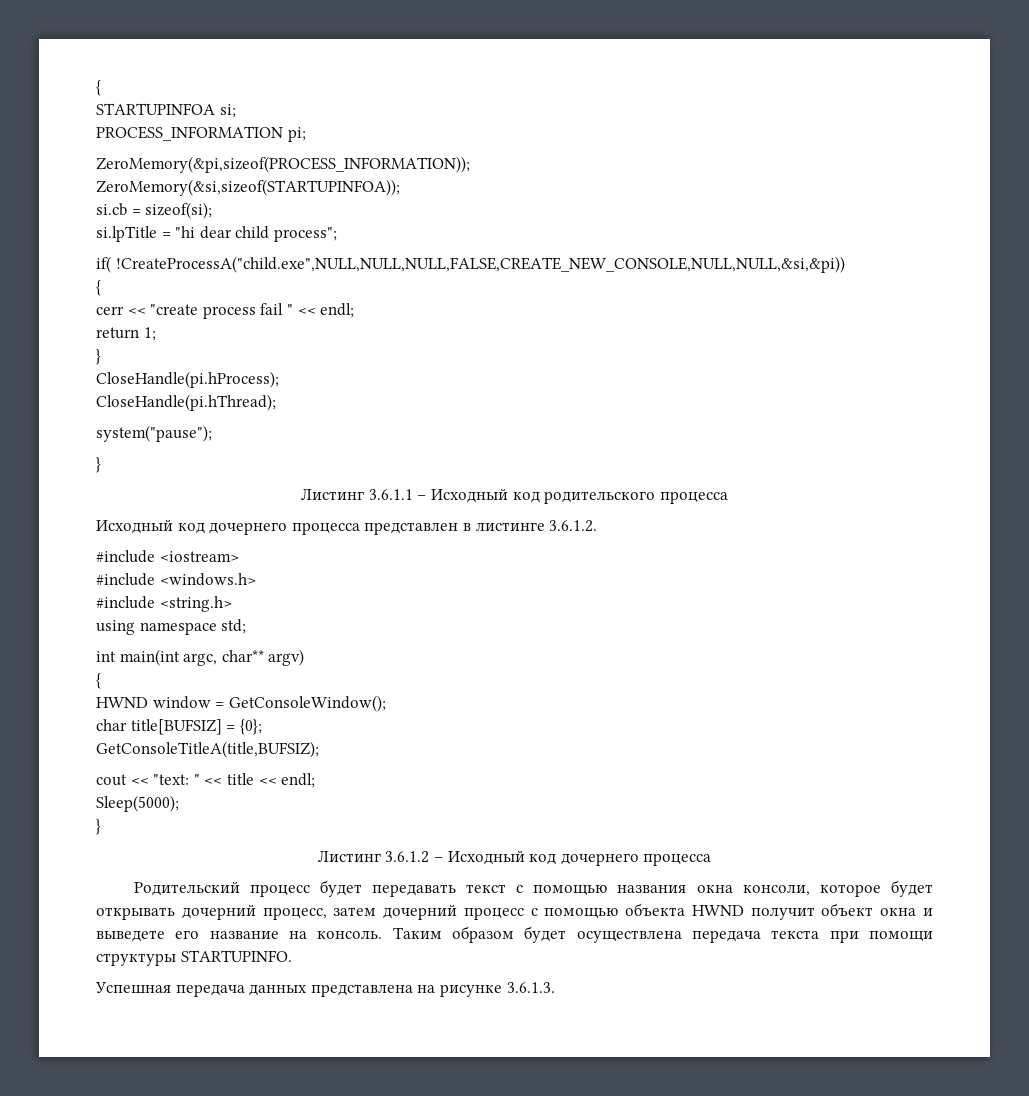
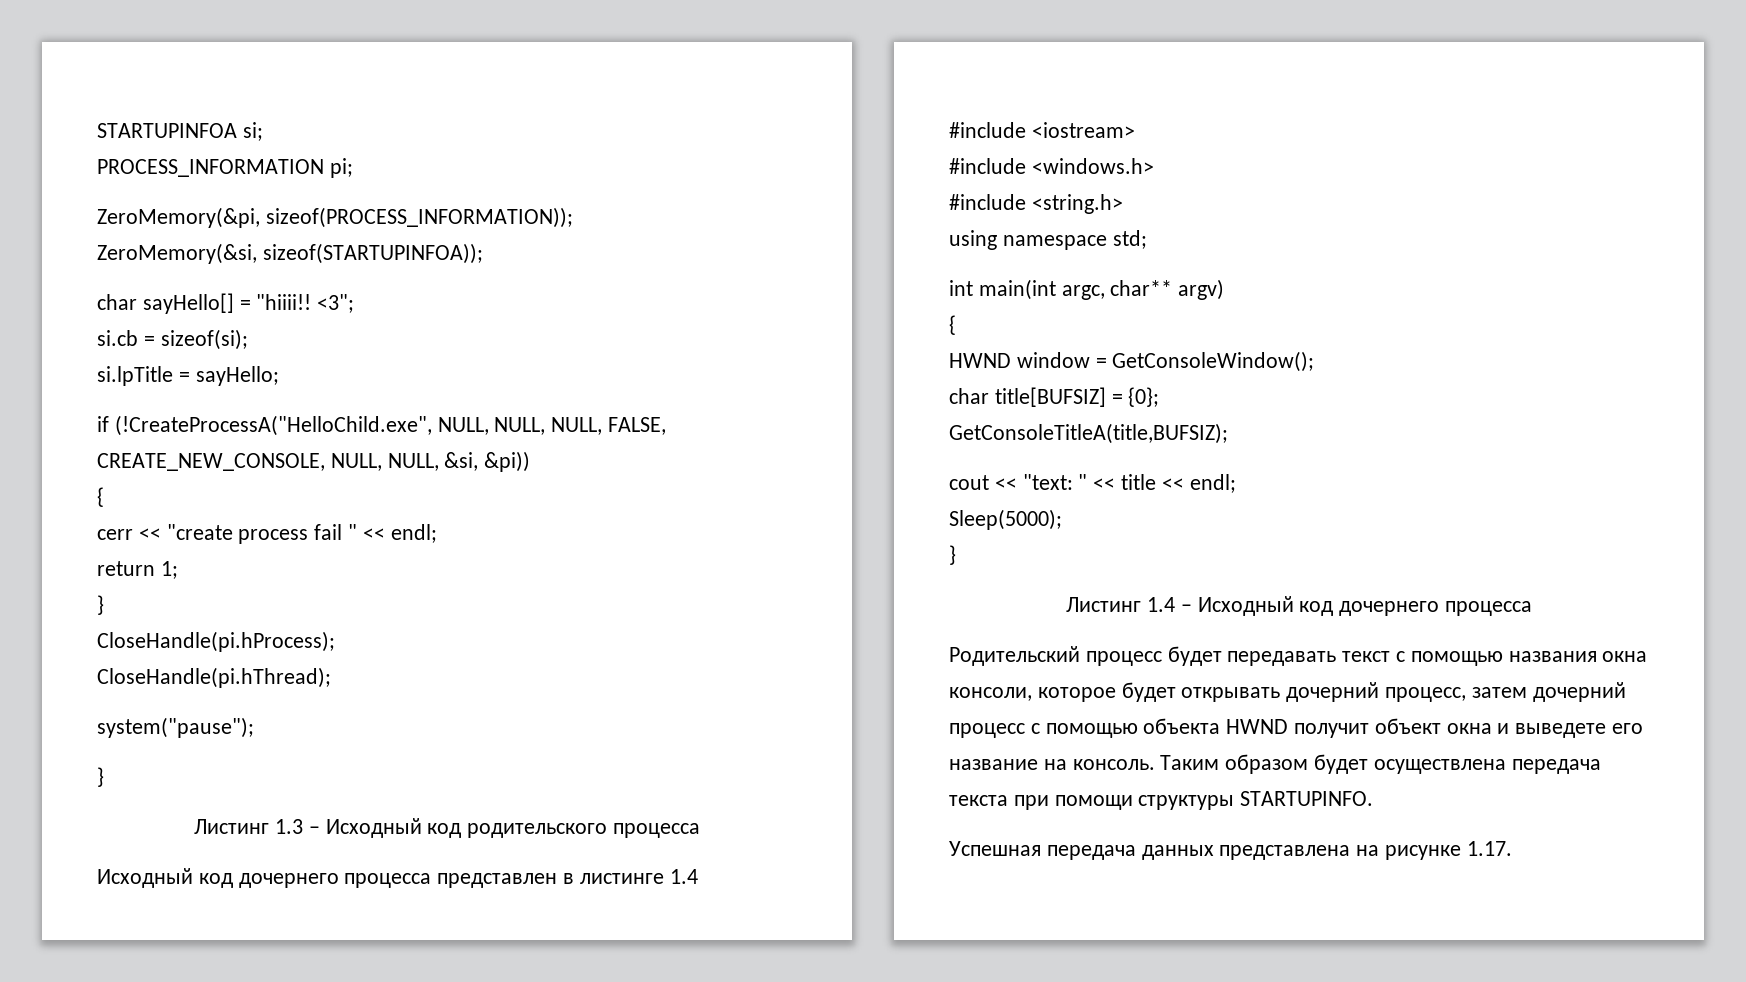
[96,80,101,96] { // -> (97, 130) none
[96,156,470,173] [96,179,400,196] ZeroMemory(&pi,sizeof(PROCESS_INFORMATION)); // ZeroMemory(&si,sizeof(STARTUPINFOA)); -> [97,207,573,228] [97,243,483,264] [97,293,355,314] ZeroMemory(&pi, sizeof(PROCESS_INFORMATION)); // ZeroMemory(&si, sizeof(STARTUPINFOA)); // char sayHello[] = "hiiii!! <3";
[175,226,337,242] [96,256,845,273] "hi dear child process"; // if( !CreateProcessA("child.exe",NULL,NULL,NULL,FALSE,CREATE_NEW_CONSOLE,NULL,NULL,&si,&pi)) -> [195,366,279,386] [97,415,667,436] [97,451,531,472] sayHello; // if (!CreateProcessA("HelloChild.exe", NULL, NULL, NULL, FALSE, CREATE_NEW_CONSOLE, NULL, NULL, &si, &pi))
[368,489,413,500] 3.6.1.1 -> [274,819,303,834] 1.3
[549,520,598,532] 3.6.1.2. -> [669,869,698,884] 1.4
[385,851,430,863] 3.6.1.2 -> [1146,597,1175,612] 1.4
[506,982,555,993] 3.6.1.3. -> [1466,841,1512,856] 1.17.

